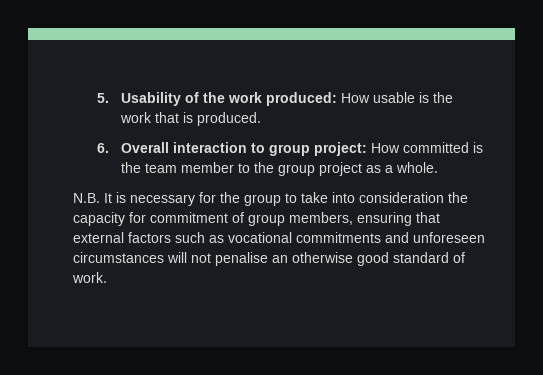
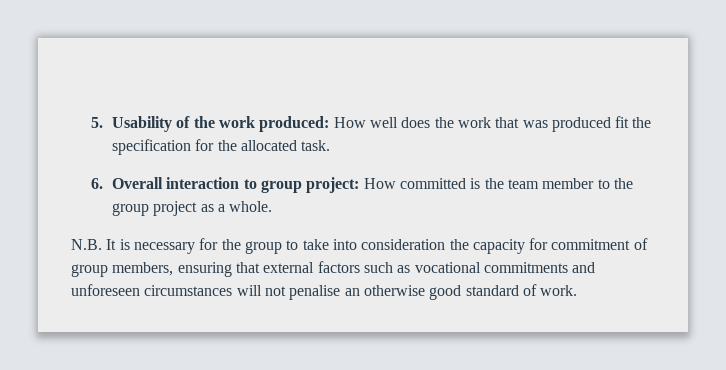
[373,92,430,103] usable is -> [369,117,431,128] well does
[183,112,262,126] is produced. -> [522,116,652,132] [111,139,331,155] was produced fit the specification for the allocated task.

